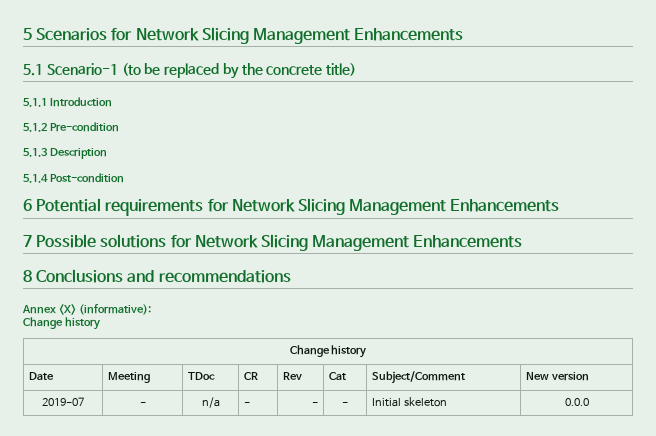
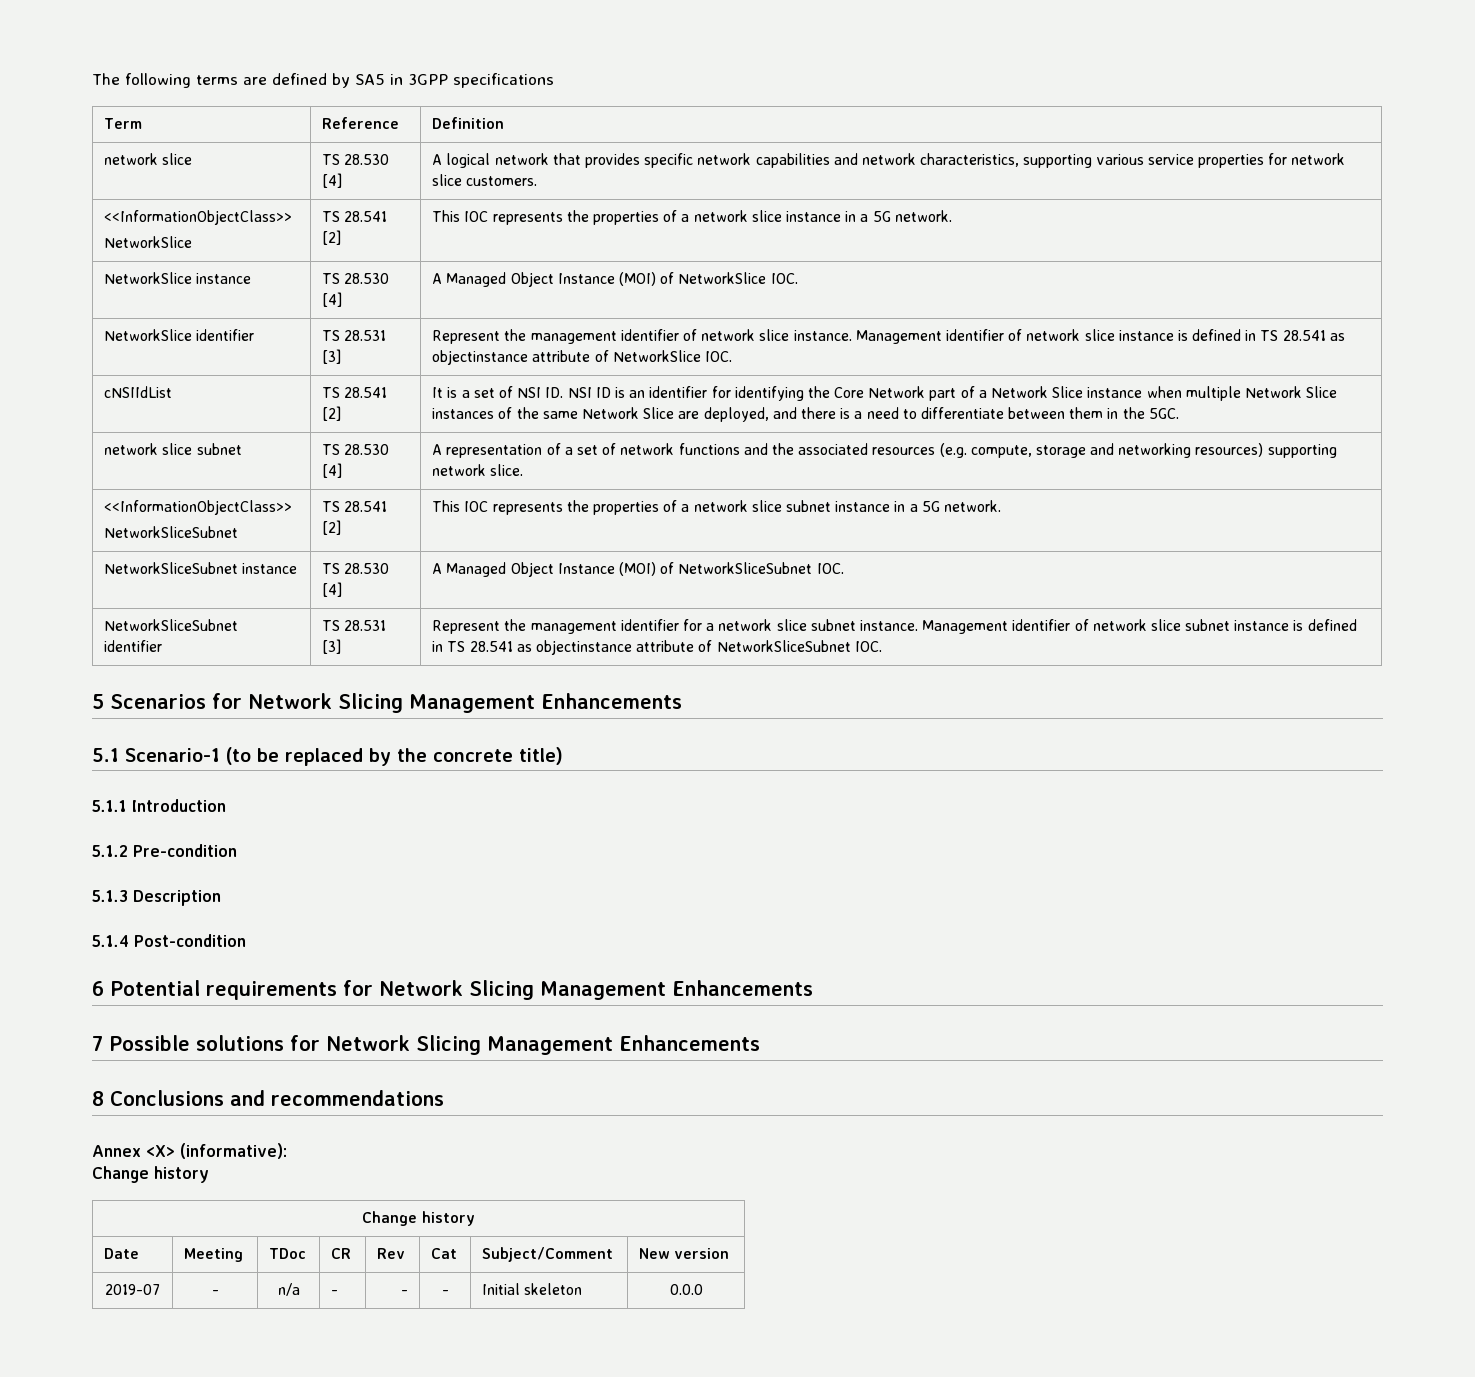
(23, 34) none -> [92,73,554,88] [104,118,143,129] [322,117,400,129] [432,117,505,129] [104,153,193,165] [322,154,390,165] [322,173,343,188] [432,153,1346,168] [432,174,538,186] [104,210,293,225] [104,236,193,248] [322,211,388,222] [322,230,342,245] [432,210,952,225] [104,272,252,284] [322,273,390,284] [322,292,343,307] [432,272,798,287] [104,329,255,341] [322,330,387,341] [322,349,342,364] [432,329,1345,344] [432,350,733,365] [104,386,173,398] [322,387,388,398] [322,406,342,421] [432,386,1338,401] [432,407,1179,422] [104,443,242,455] [322,444,390,455] [322,463,343,478] [432,443,1337,458] [432,464,524,476] [104,500,293,515] [104,526,239,538] [322,501,388,512] [322,520,342,535] [432,500,1001,515] [104,562,298,574] [322,563,390,574] [322,582,343,597] [432,562,844,577] [104,619,239,631] [104,640,163,652] [322,620,387,631] [322,639,342,654] [432,619,1357,634] [432,640,882,655] The following terms are defined by SA5 in 3GPP specifications // Term | Reference | Definition // network slice | TS 28.530 [4] | A logical network that provides specific network capabilities and network characteristics, supporting various service properties for network slice customers. // <<InformationObjectClass>> // NetworkSlice | TS 28.541 [2] | This IOC represents the properties of a network slice instance in a 5G network. // NetworkSlice instance | TS 28.530 [4] | A Managed Object Instance (MOI) of NetworkSlice IOC. // NetworkSlice identifier | TS 28.531 [3] | Represent the management identifier of network slice instance. Management identifier of network slice instance is defined in TS 28.541 as objectinstance attribute of NetworkSlice IOC. // cNSIIdList | TS 28.541 [2] | It is a set of NSI ID. NSI ID is an identifier for identifying the Core Network part of a Network Slice instance when multiple Network Slice instances of the same Network Slice are deployed, and there is a need to differentiate between them in the 5GC. // network slice subnet | TS 28.530 [4] | A representation of a set of network functions and the associated resources (e.g. compute, storage and networking resources) supporting network slice. // <<InformationObjectClass>> // NetworkSliceSubnet | TS 28.541 [2] | This IOC represents the properties of a network slice subnet instance in a 5G network. // NetworkSliceSubnet instance | TS 28.530 [4] | A Managed Object Instance (MOI) of NetworkSliceSubnet IOC. // NetworkSliceSubnet identifier | TS 28.531 [3] | Represent the management identifier for a network slice subnet instance. Management identifier of network slice subnet instance is defined in TS 28.541 as objectinstance attribute of NetworkSliceSubnet IOC. //

